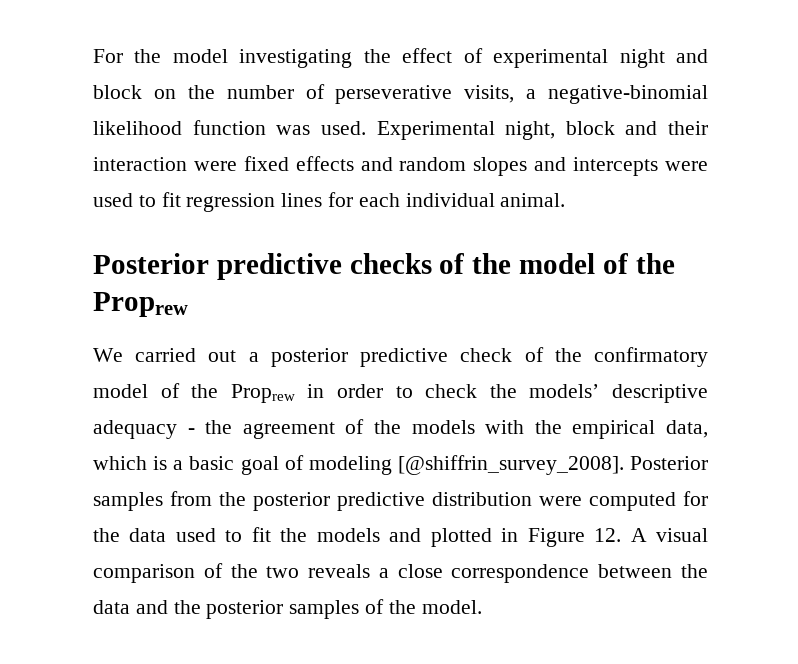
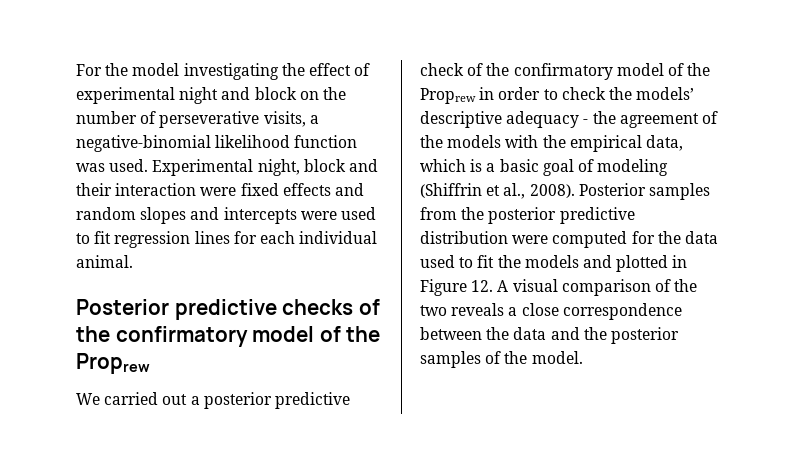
(512, 263) none -> [115,326,248,347] confirmatory
[397,455,624,475] [@shiffrin_survey_2008]. -> [420,183,575,199] (Shiffrin et al., 2008).

